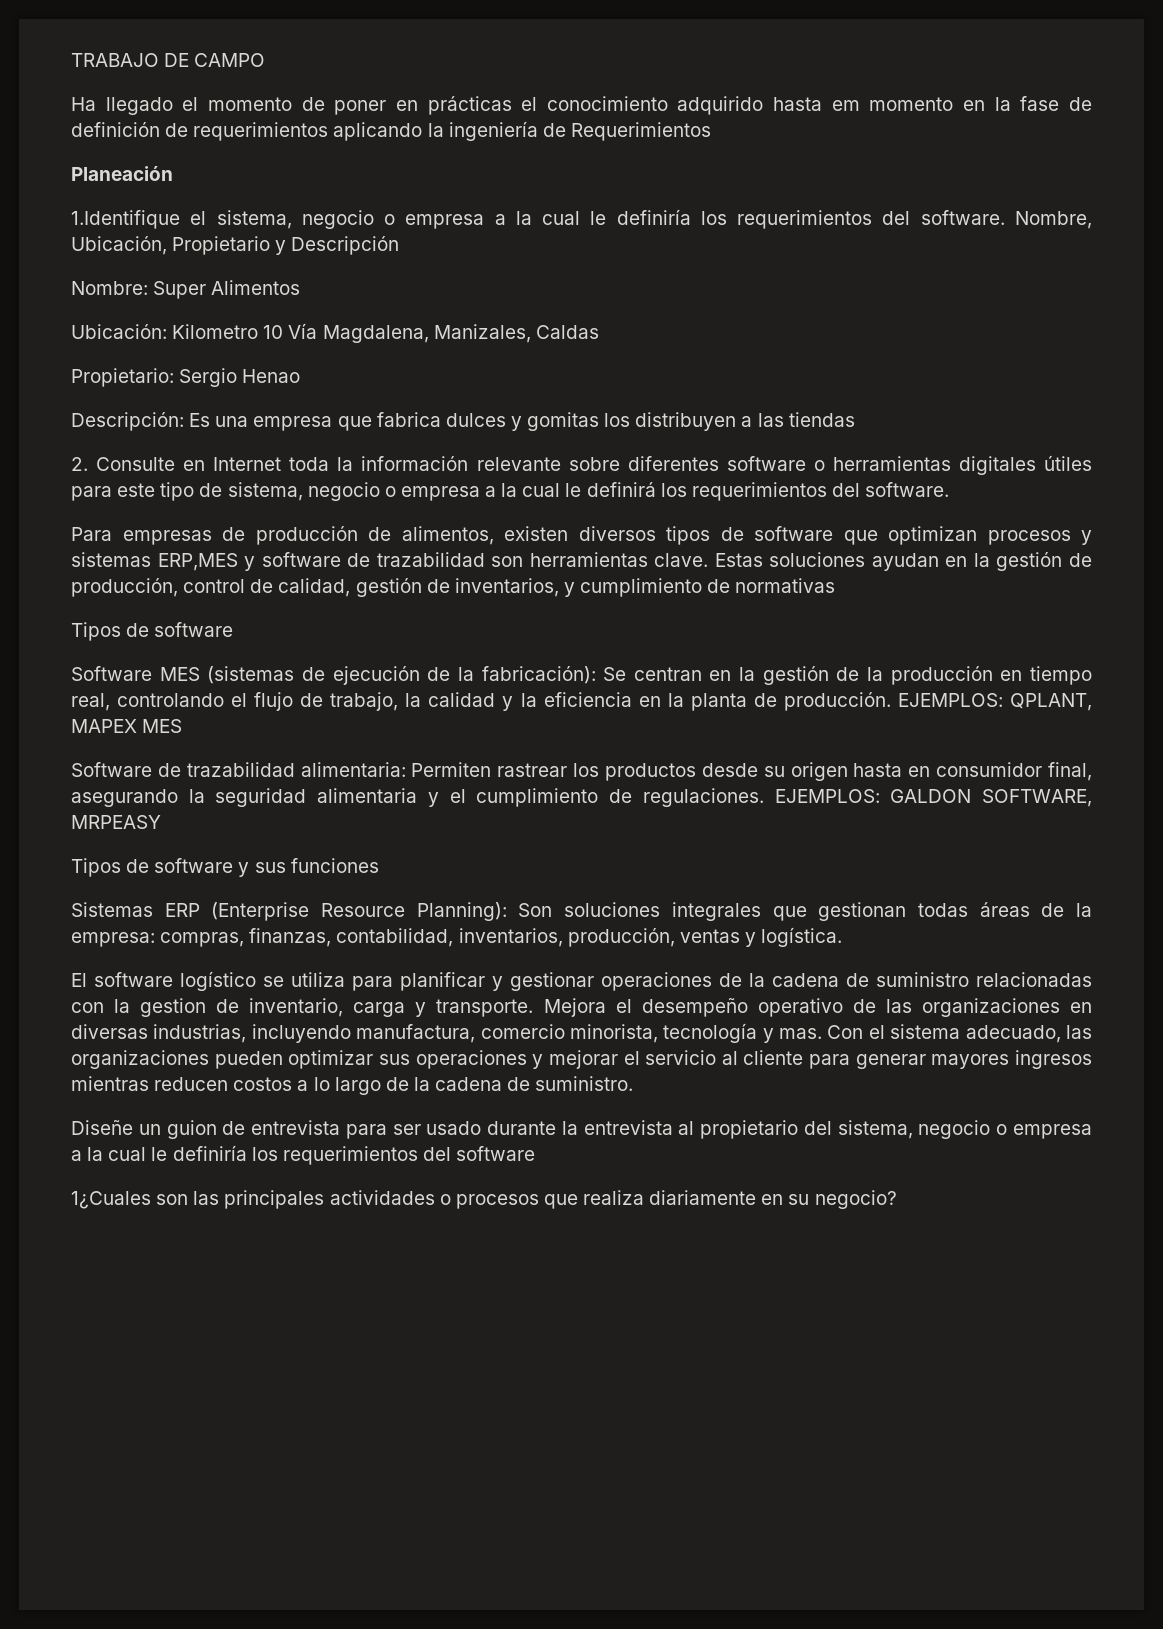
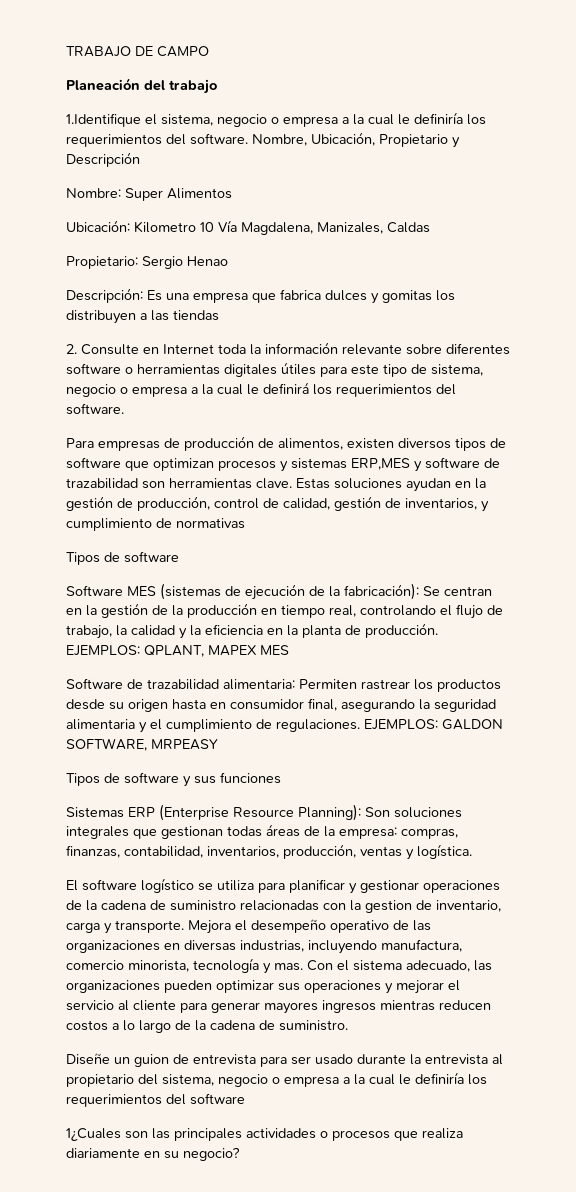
[71,96,1092,115] [71,121,711,141] // Ha llegado el momento de poner en prácticas el conocimiento adquirido hasta em momento en la fase de definición de requerimientos aplicando la ingeniería de Requerimientos -> (209, 51) none
(173, 173) none -> [144,79,217,94] del trabajo

